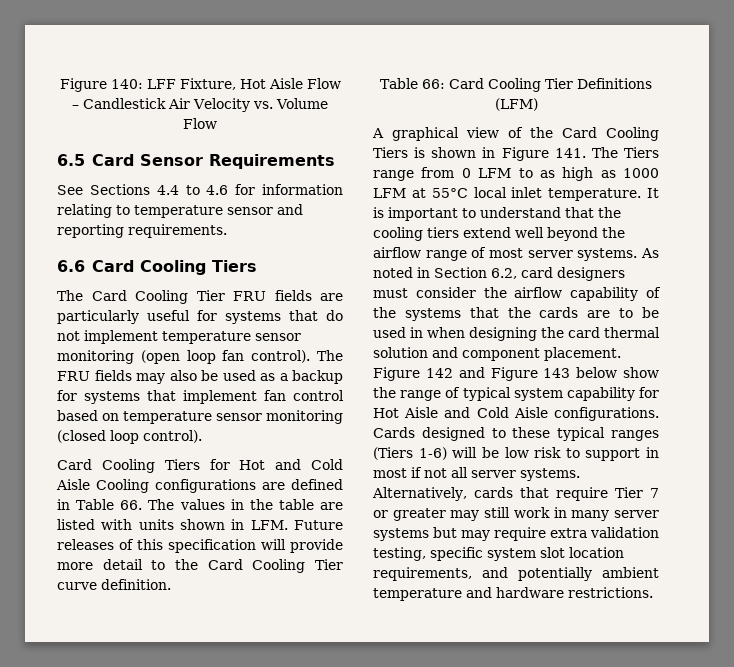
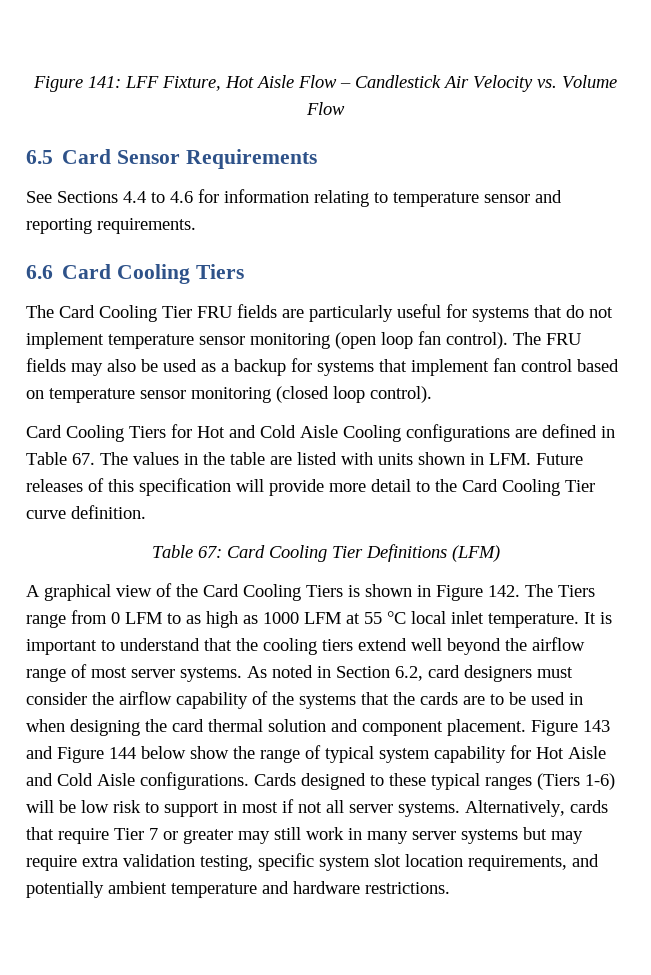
[59,78,143,92] Figure 140: -> [33,76,121,92] Figure 141:
[120,500,143,510] 66. -> [72,453,95,465] 67.
[421,79,445,89] 66: -> [197,546,222,558] 67:
[554,148,586,158] 141. -> [488,585,520,597] 142.
[431,188,468,198] 55°C -> [364,611,406,624] 55 °C
[425,368,453,378] 142 -> [583,720,610,732] 143
[543,368,571,378] 143 -> [109,747,136,759] 144

